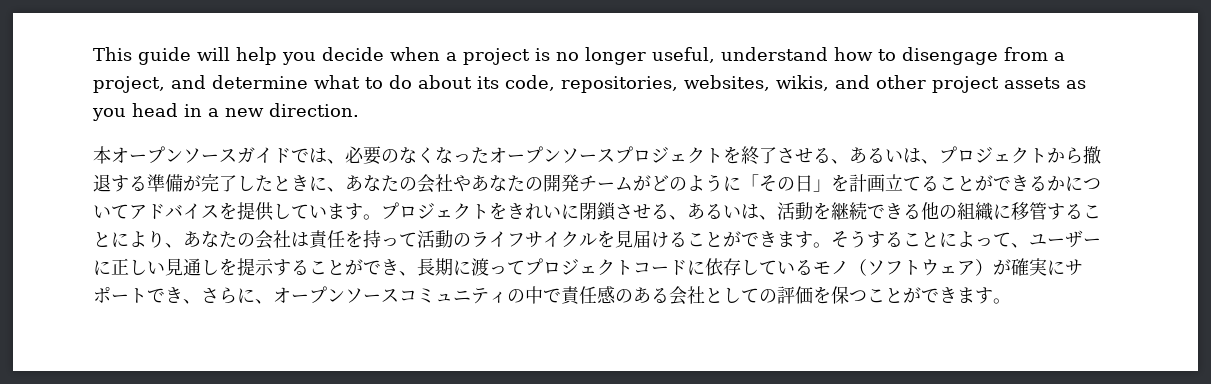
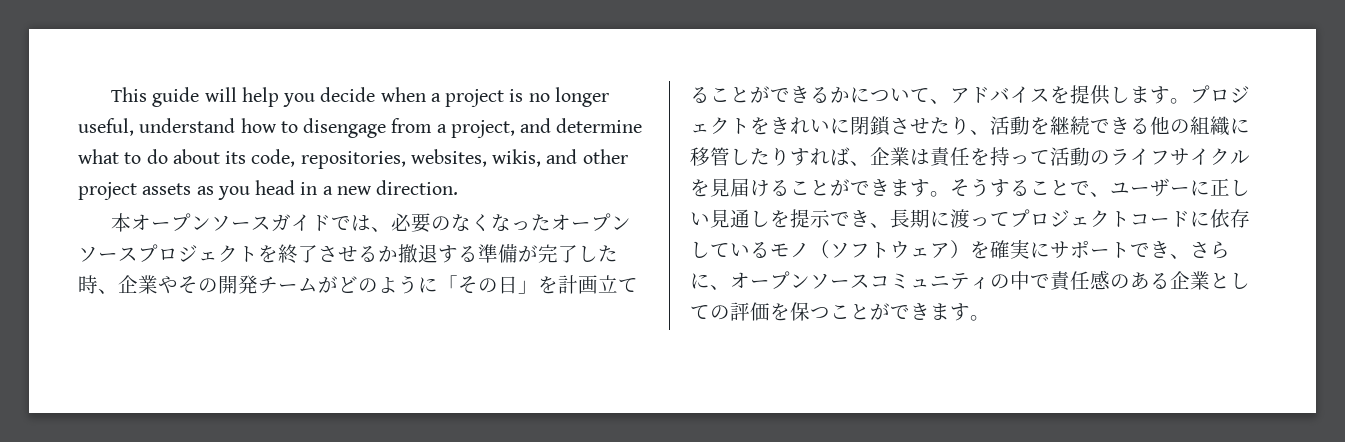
[831,146,1083,164] 、あるいは、プロジェクトから -> [378,245,398,262] か
[273,174,525,193] ときに、あなたの会社やあなた -> [78,275,198,294] 時、企業やそ
(129, 211) none -> [930,99,950,104] 、
[291,204,327,219] てい -> (1130, 94) none
[651,203,759,220] る、あるいは -> [930,116,970,135] たり
[1047,203,1101,220] [93,230,291,249] することにより、あなたの会社 -> [730,147,910,166] したりすれば、企業
[939,231,1011,247] によって -> [1070,181,1090,195] で
[273,259,363,276] することが -> (830, 219) none
[993,259,1011,275] が -> [970,241,990,259] を
[669,286,705,305] 会社 -> [1170,271,1210,290] 企業

